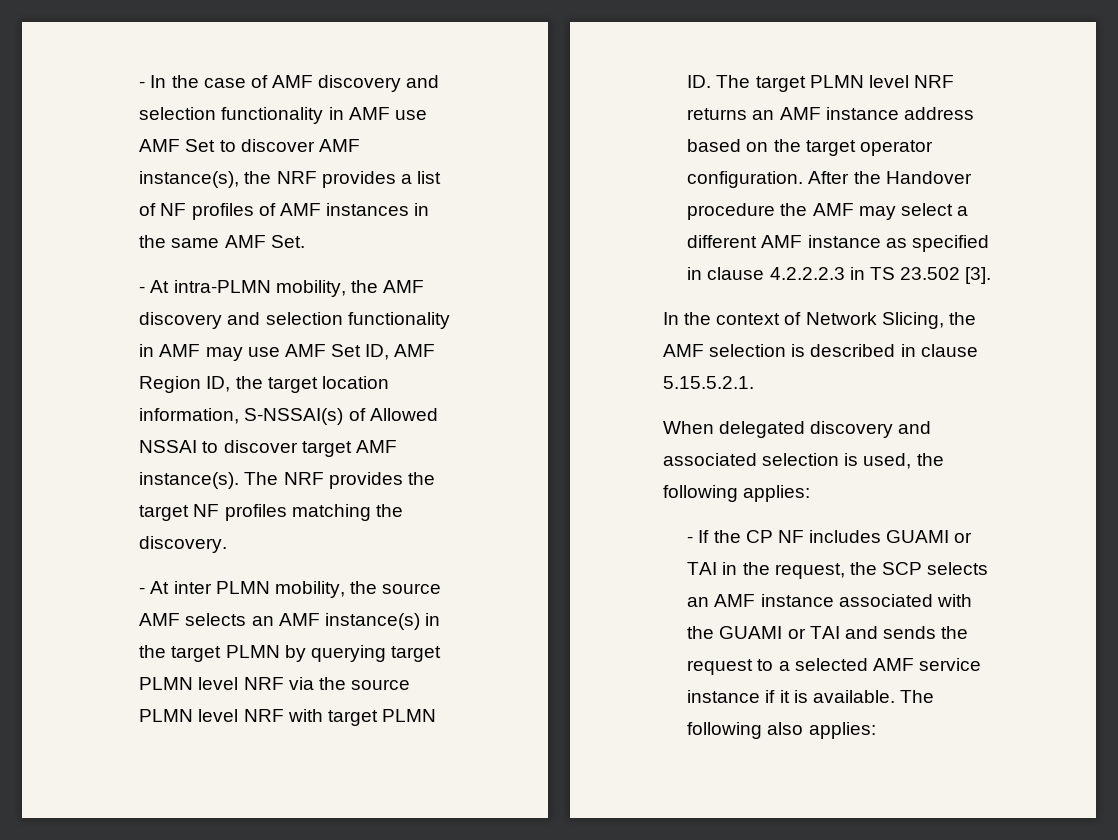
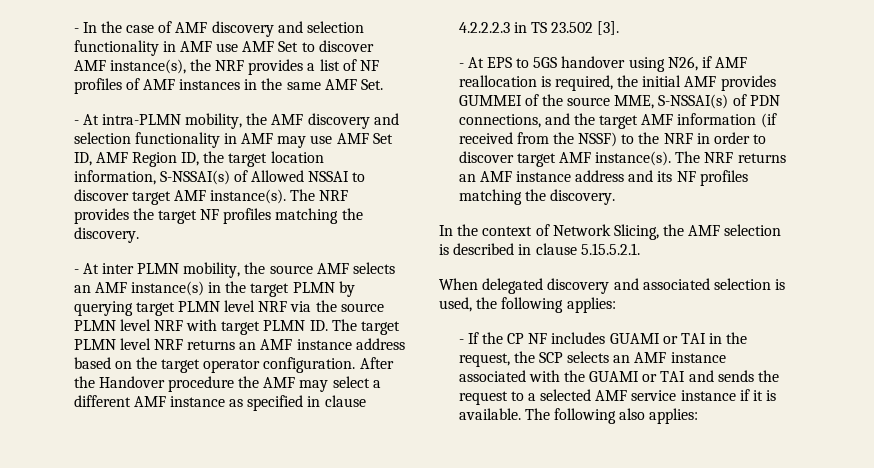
(992, 275) none -> [458,56,748,72] [458,75,776,91] [458,94,780,109] [458,113,777,129] [458,132,767,147] [458,151,786,167] [458,170,748,186] [458,189,615,205] // - At EPS to 5GS handover using N26, if AMF reallocation is required, the initial AMF provides GUMMEI of the source MME, S-NSSAI(s) of PDN connections, and the target AMF information (if received from the NSSF) to the NRF in order to discover target AMF instance(s). The NRF returns an AMF instance address and its NF profiles matching the discovery.

